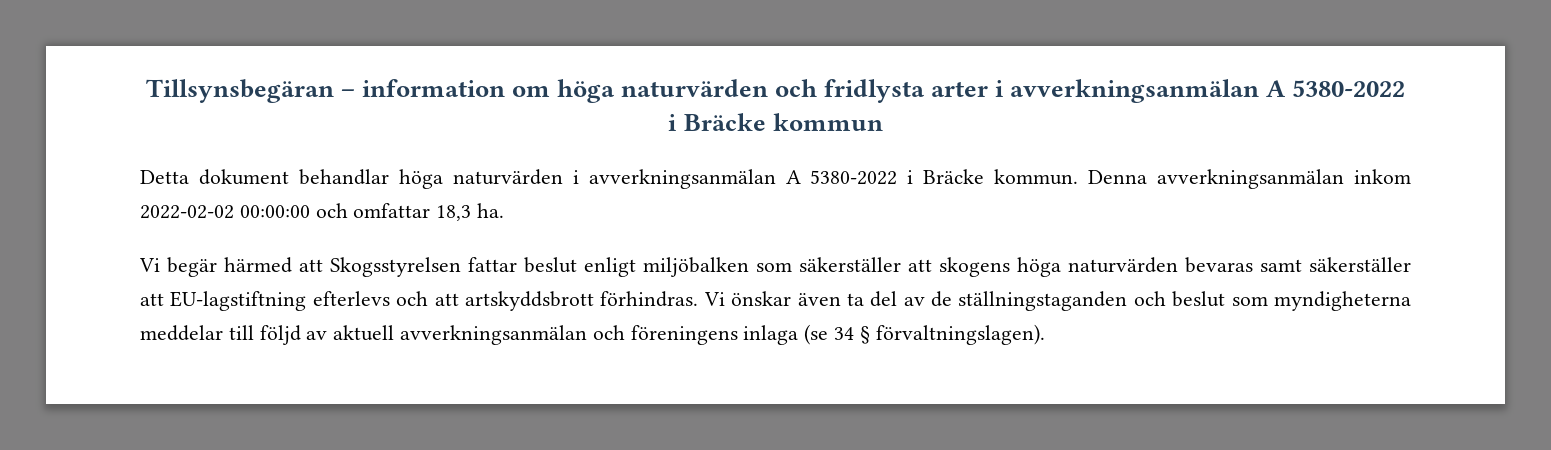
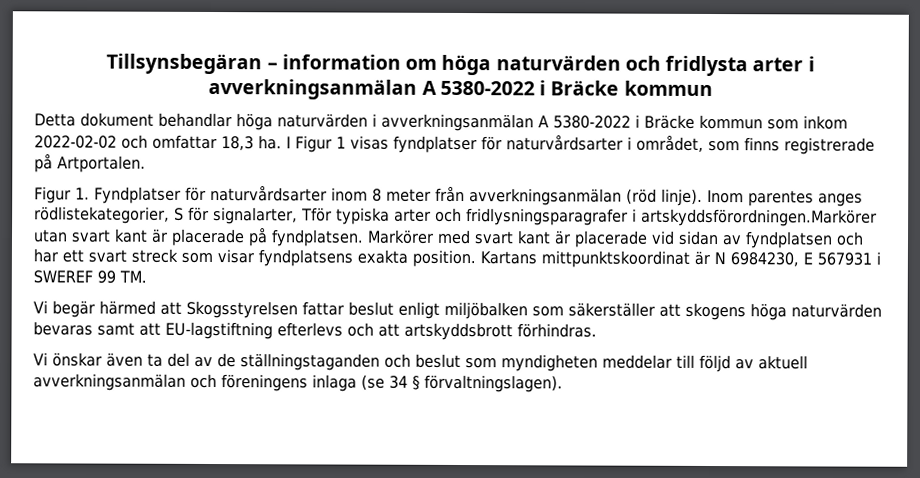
[994,169,1345,189] kommun. Denna avverkningsanmälan -> [699,114,799,130] kommun som
[239,205,310,218] 00:00:00 -> (117, 142) none
(505, 210) none -> [286,134,875,155] [34,153,146,173] [34,184,863,207] [34,206,877,227] [33,227,864,249] [33,248,881,268] [33,270,147,284] I Figur 1 visas fyndplatser för naturvårdsarter i området, som finns registrerade på Artportalen. // Figur 1. Fyndplatser för naturvårdsarter inom 8 meter från avverkningsanmälan (röd linje). Inom parentes anges rödlistekategorier, S för signalarter, Tför typiska arter och fridlysningsparagrafer i artskyddsförordningen.Markörer utan svart kant är placerade på fyndplatsen. Markörer med svart kant är placerade vid sidan av fyndplatsen och har ett svart streck som visar fyndplatsens exakta position. Kartans mittpunktskoordinat är N 6984230, E 567931 i SWEREF 99 TM.
[1309,257,1411,272] säkerställer -> (135, 329) none
(699, 299) none -> (597, 330) //
[1274,291,1412,311] myndigheterna -> [501,354,598,372] myndigheten

